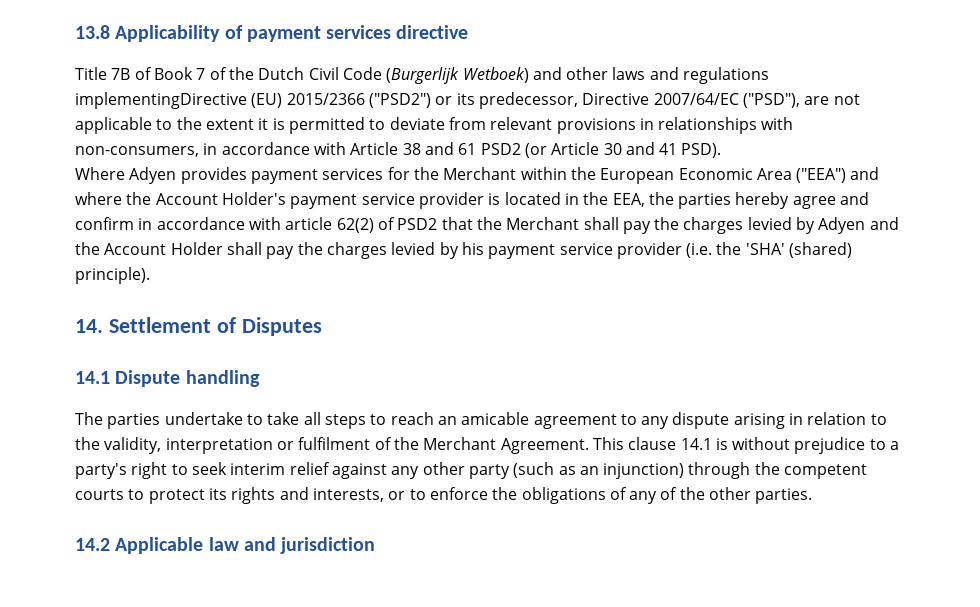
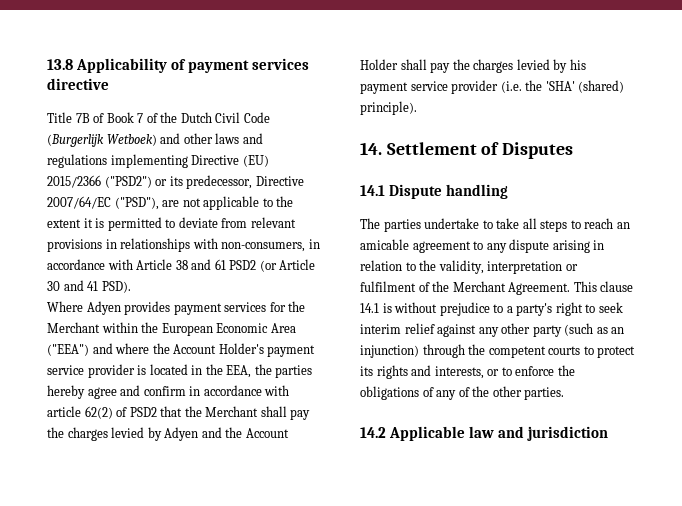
[75,92,247,109] implementingDirective -> [110,154,240,168] implementing Directive

